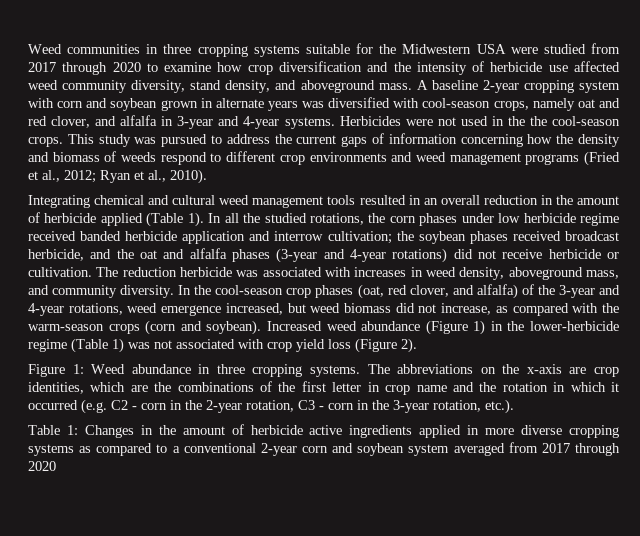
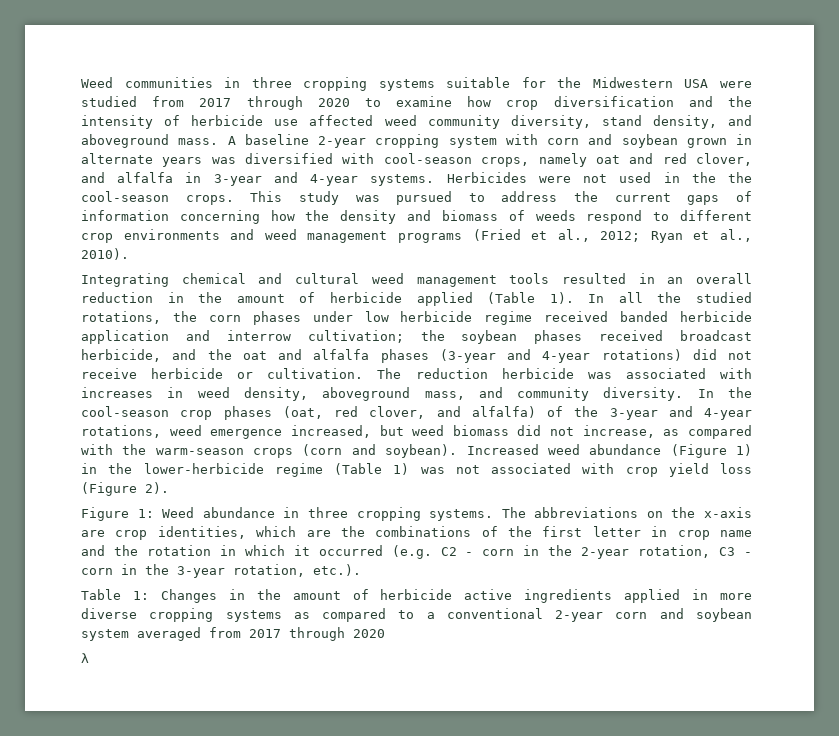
(56, 466) none -> [81,653,89,663] // λ

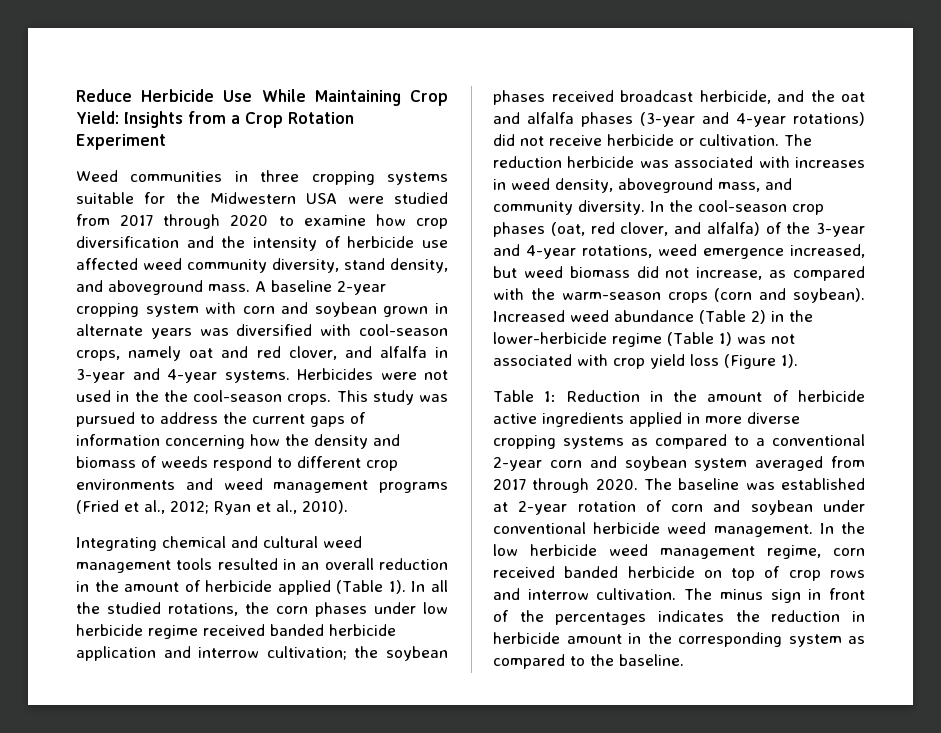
(81, 82) none -> [76,89,448,106] [76,111,354,128] [76,134,166,150] Reduce Herbicide Use While Maintaining Crop Yield: Insights from a Crop Rotation Experiment //
[670,444,753,458] (Figure 1) -> [699,310,766,324] (Table 2)
[145,482,169,494] [81,507,753,521] [81,526,752,540] [81,545,752,559] [81,564,361,578] 2). // Figure 1: Weed abundance in three cropping systems. The abbreviations on the x-axis are crop identities, which are the combinations of the first letter in crop name and the rotation in which it occurred (e.g. C2 - corn in the 2-year rotation, C3 - corn in the 3-year rotation, etc.). -> [781,354,798,368] 1).
[160,589,217,603] Changes -> [566,390,640,402] Reduction
[353,629,385,638] [81,653,89,663] 2020 // λ -> [595,478,865,490] [493,500,865,515] [493,522,865,537] [493,544,865,559] [493,566,865,581] [493,588,865,603] [493,610,865,625] [493,632,865,647] [493,654,684,669] 2020. The baseline was established at 2-year rotation of corn and soybean under conventional herbicide weed management. In the low herbicide weed management regime, corn received banded herbicide on top of crop rows and interrow cultivation. The minus sign in front of the percentages indicates the reduction in herbicide amount in the corresponding system as compared to the baseline.

